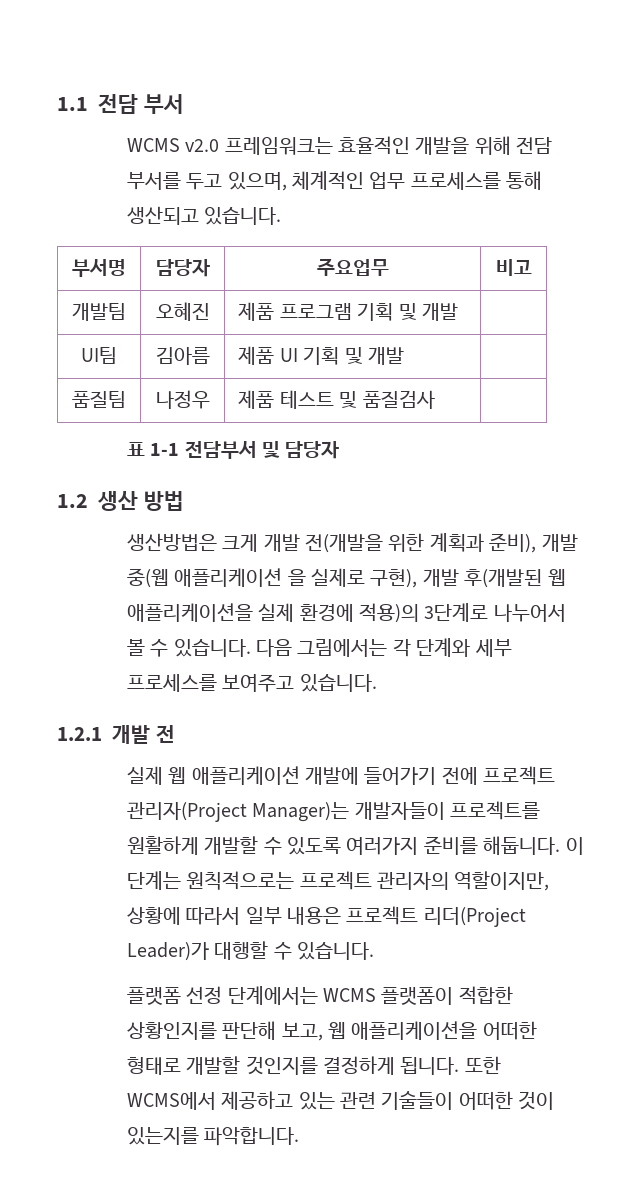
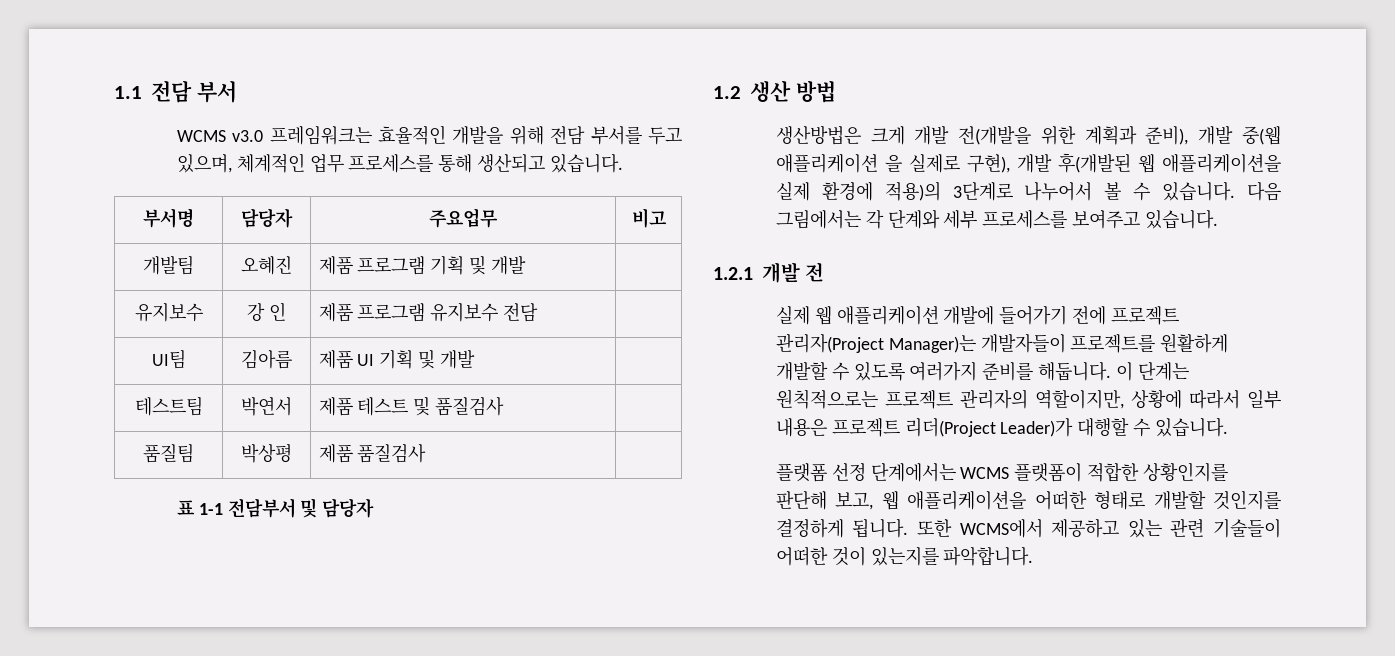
[185,139,220,152] v2.0 -> [232,130,264,142] v3.0
(459, 312) none -> [134,302,203,322] [247,302,286,321] [318,302,539,322] // 유지보수 | 강 인 | 제품 프로그램 유지보수 전담 |
[72,391,126,408] [155,390,210,409] 품질팀 | 나정우 -> [134,396,203,416] [241,397,292,416] 테스트팀 | 박연서
(435, 399) none -> [143,443,194,463] [241,443,292,463] [318,444,427,463] // 품질팀 | 박상평 | 제품 품질검사 |

